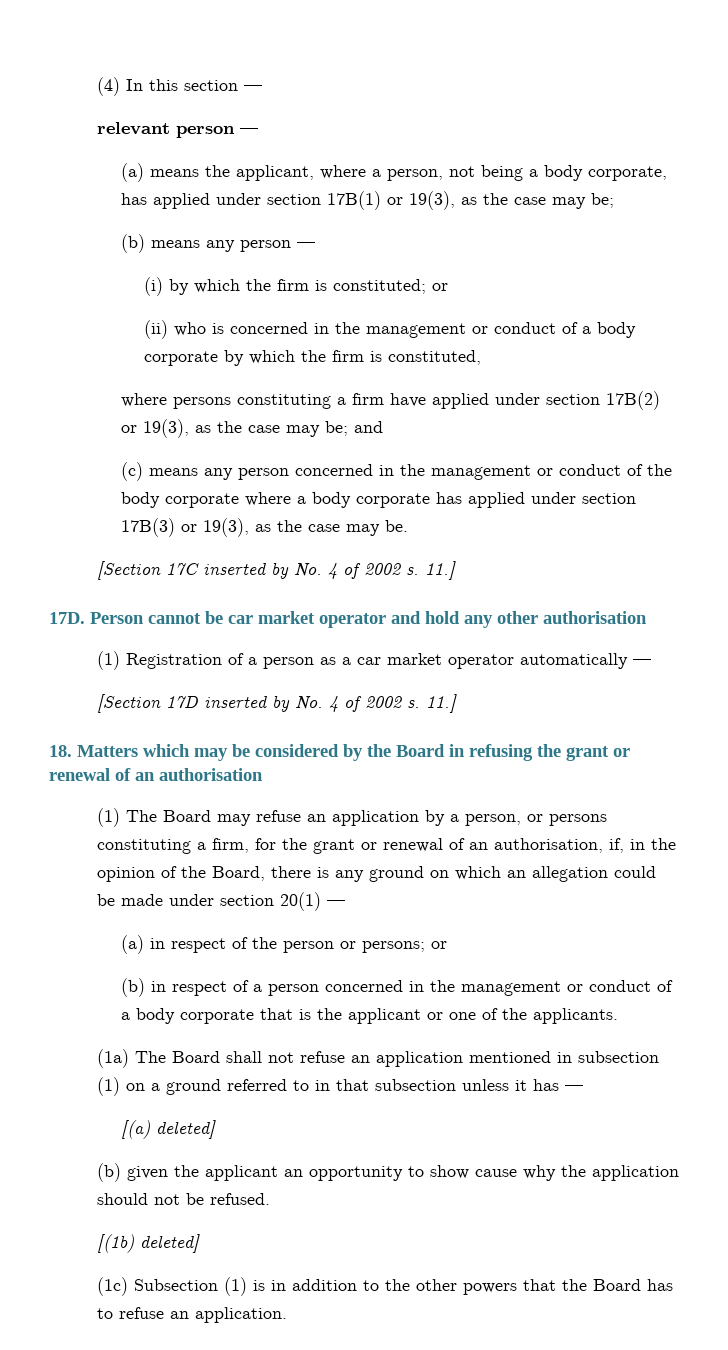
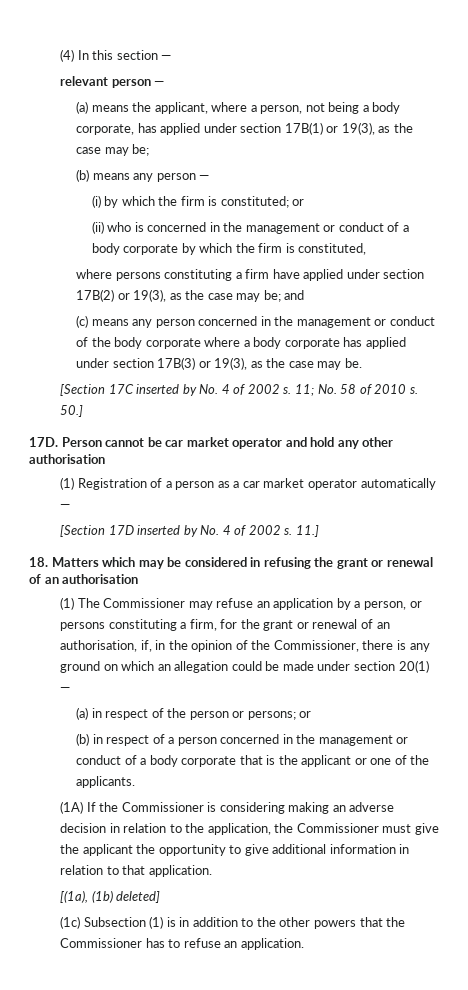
[424,561,456,580] 11.] -> [294,384,418,396] [60,405,84,417] 11; No. 58 of 2010 s. 50.]
[343,744,445,761] by the Board -> (247, 562) none
[162,810,211,822] Board -> [103,598,186,608] Commissioner
[211,866,265,881] Board, -> [273,640,359,652] Commissioner,
[96,1049,659,1068] [96,1077,583,1096] [120,1120,216,1139] [96,1163,303,1182] (1a) The Board shall not refuse an application mentioned in subsection (1) on a ground referred to in that subsection unless it has — // [(a) deleted] // (b) given the applicant an -> [60,801,395,814] [60,823,439,835] [60,844,156,856] (1A) If the Commissioner is considering making an adverse decision in relation to the application, the Commissioner must give the applicant the
[429,1165,679,1181] [96,1193,270,1205] [96,1234,134,1253] show cause why the application should not be refused. // [(1b) -> [244,844,410,856] [60,865,212,877] [60,890,113,903] give additional information in relation to that application. // [(1a), (1b)
[592,1279,641,1291] Board -> [60,938,143,948] Commissioner

